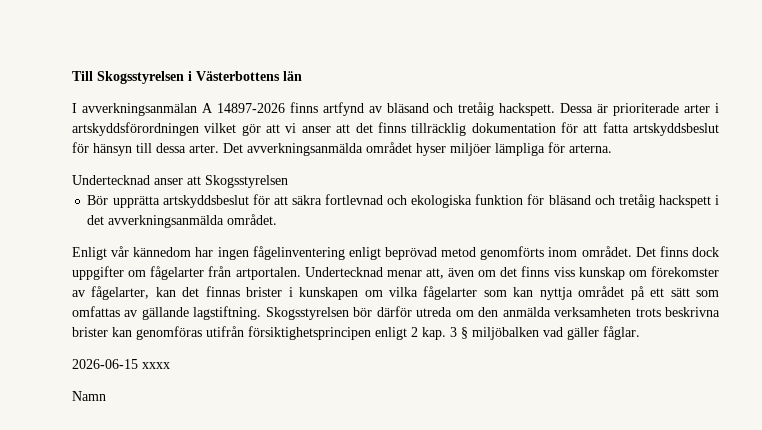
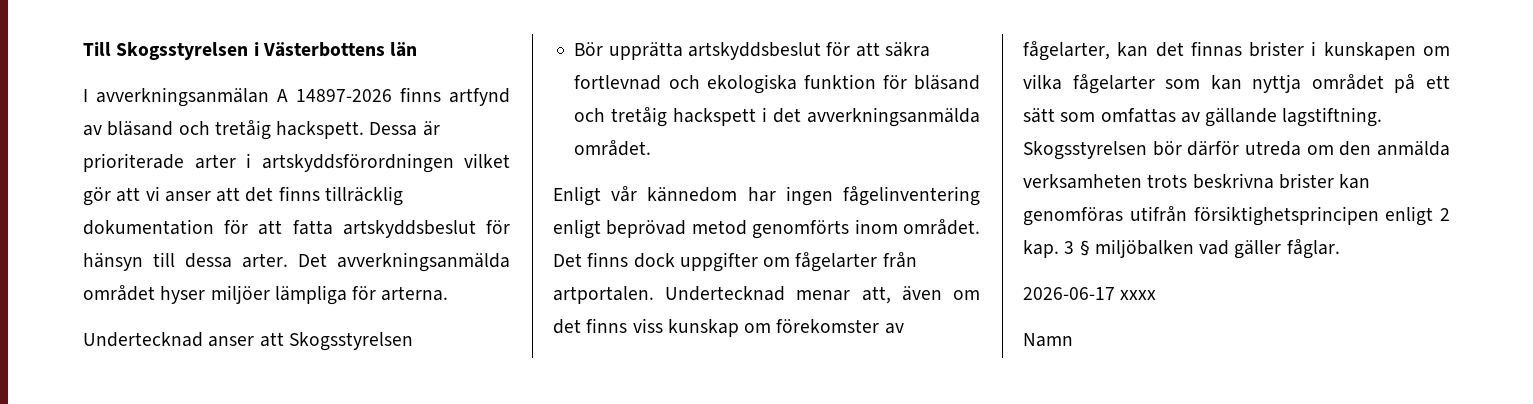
[72,359,138,369] 2026-06-15 -> [1023,287,1115,300] 2026-06-17

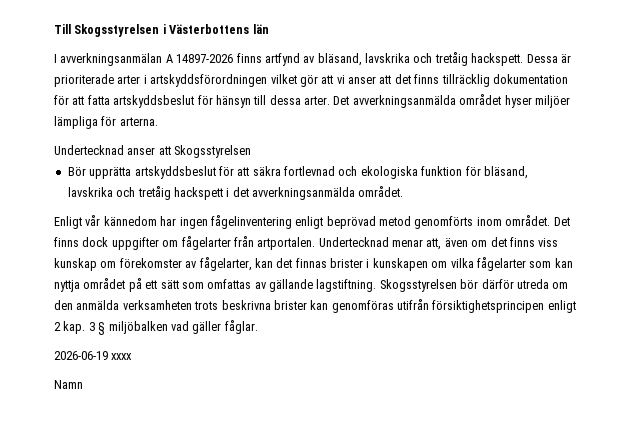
[107,121,174,136] bläsand -> [317,53,410,66] bläsand, lavskrika
[914,75,980,90] bläsand -> [483,166,528,179] [67,187,113,197] bläsand, lavskrika
[1023,287,1115,300] 2026-06-17 -> [54,351,108,360] 2026-06-19

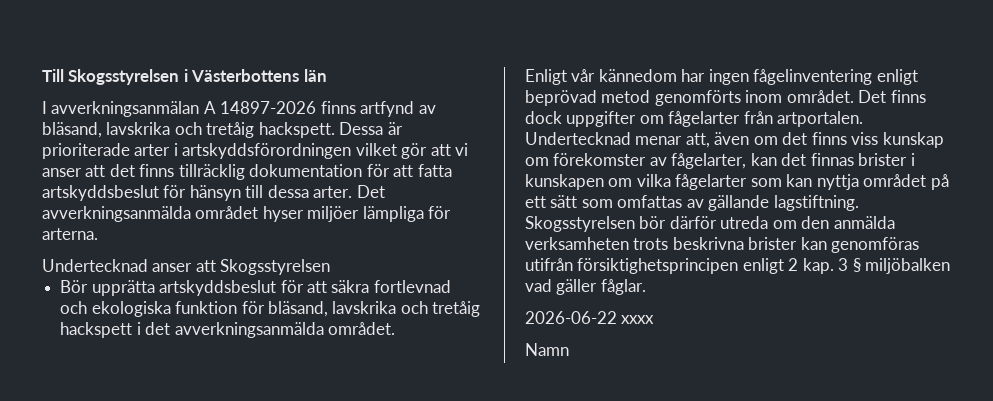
[54,351,108,360] 2026-06-19 -> [525,311,617,324] 2026-06-22

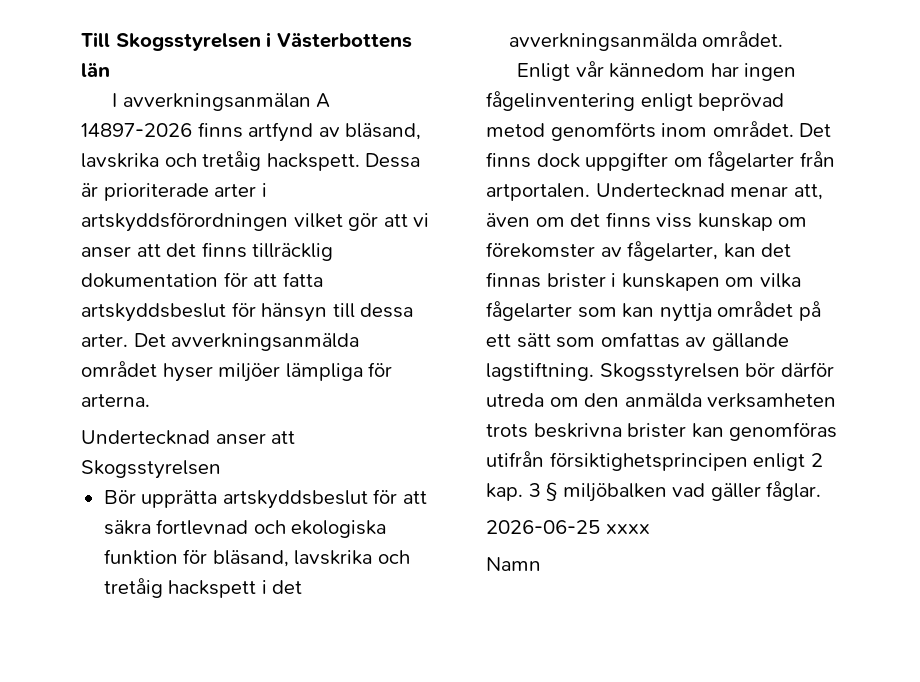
[525,311,617,324] 2026-06-22 -> [486,520,600,534] 2026-06-25

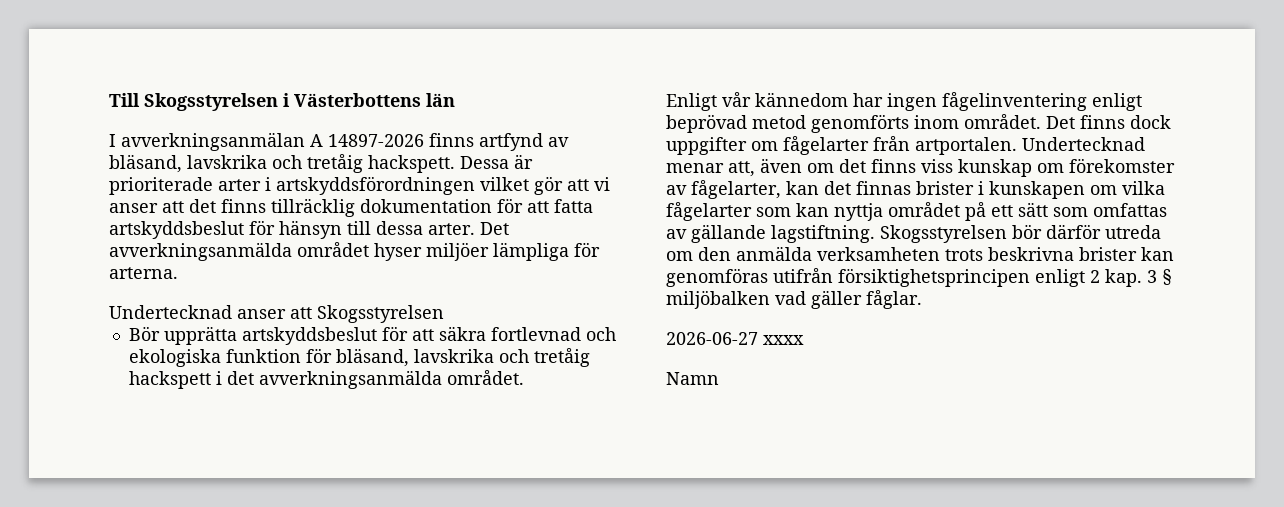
[486,520,600,534] 2026-06-25 -> [666,332,758,345] 2026-06-27

